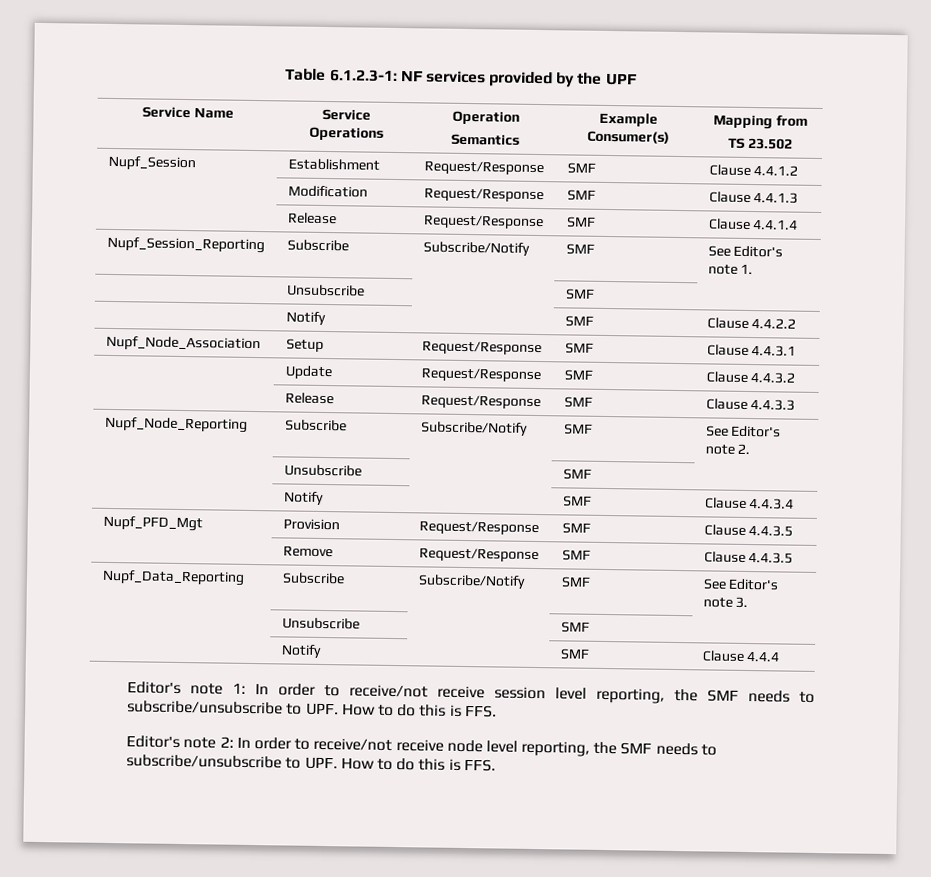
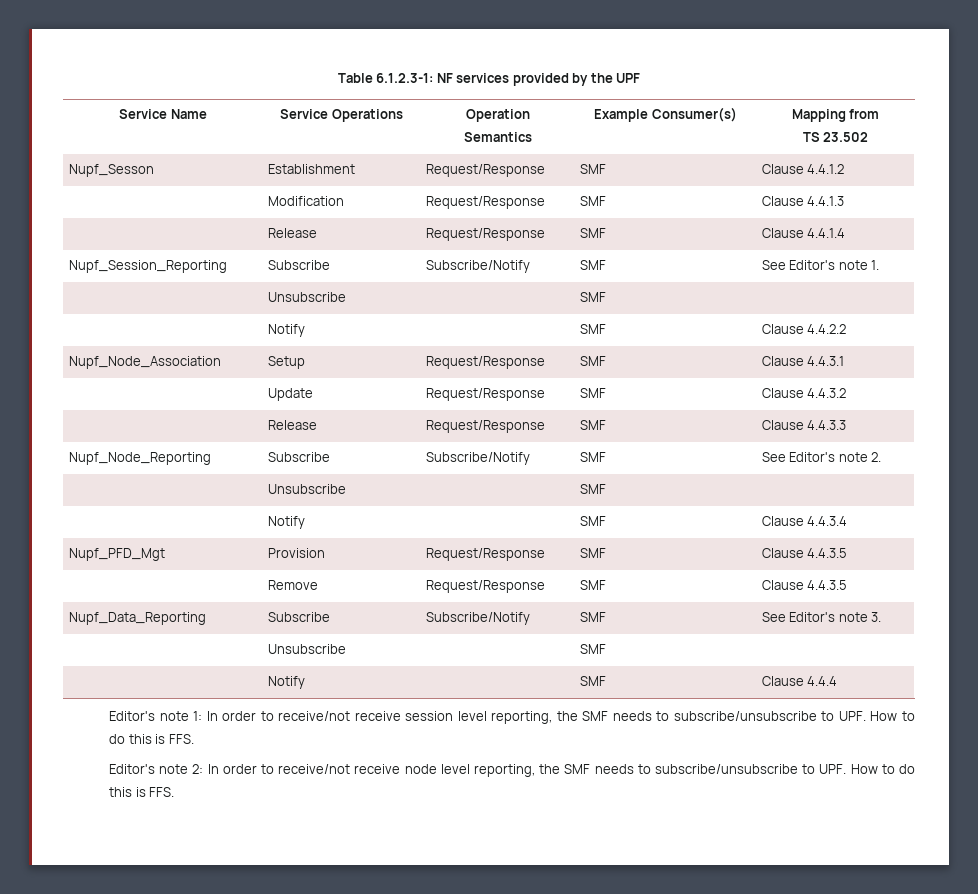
[107,155,196,171] Nupf_Session -> [68,164,154,177] Nupf_Sesson

